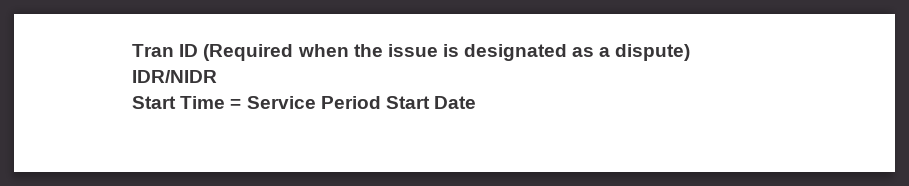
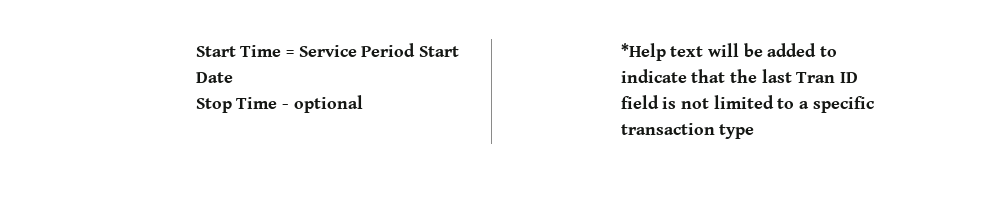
[132,44,691,61] [132,70,218,83] Tran ID (Required when the issue is designated as a dispute) // IDR/NIDR // -> (195, 51) none
(476, 102) none -> [195,95,363,113] [620,43,838,61] [620,69,859,83] [620,95,874,113] [620,123,755,139] // Stop Time - optional // *Help text will be added to indicate that the last Tran ID field is not limited to a specific transaction type

